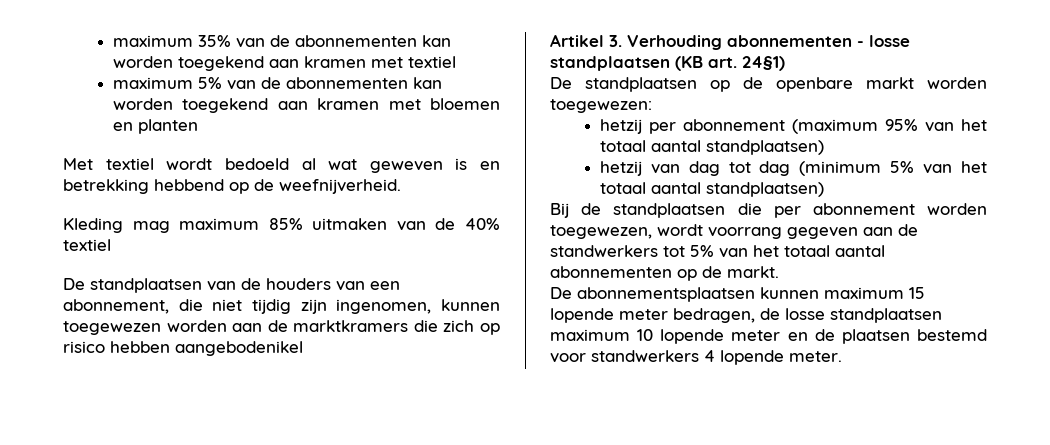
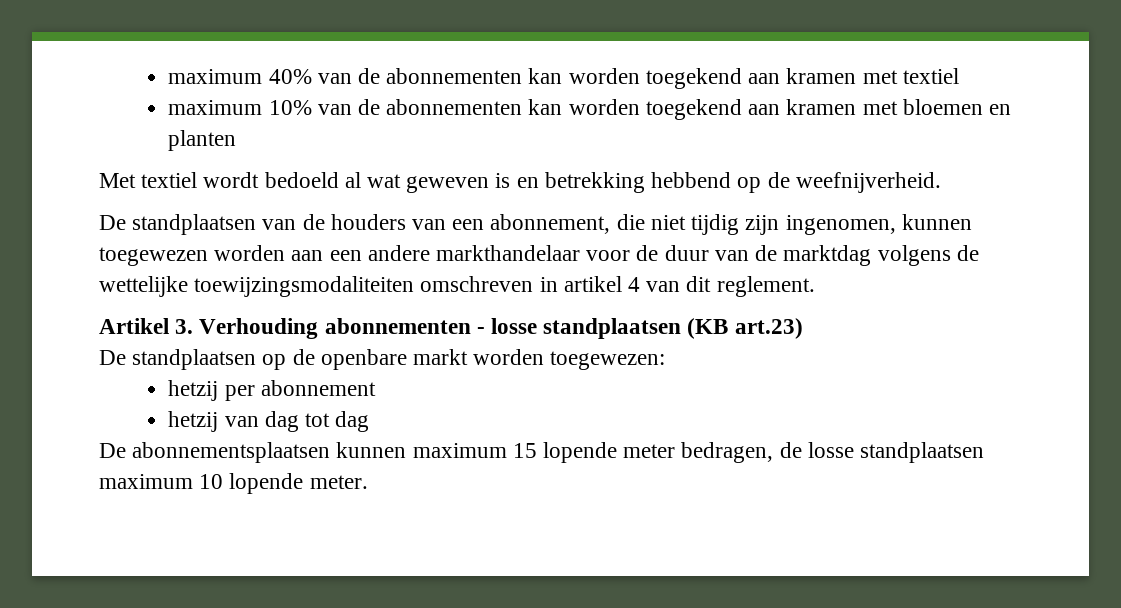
[112,35,231,47] maximum 35% -> [168,69,312,84] maximum 40%
[197,77,222,89] 5% -> [268,100,312,115] 10%
[63,218,500,233] [63,239,111,251] // Kleding mag maximum 85% uitmaken van de 40% textiel -> (941, 182) none
[267,320,500,335] [63,341,303,356] de marktkramers die zich op risico hebben aangebodenikel -> [329,245,979,266] [99,276,815,297] een andere markthandelaar voor de duur van de marktdag volgens de wettelijke toewijzingsmodaliteiten omschreven in artikel 4 van dit reglement.
[708,56,785,71] art. 24§1) -> [734,318,803,339] art.23)
[791,119,987,134] [599,140,824,155] (maximum 95% van het totaal aantal standplaatsen) -> (376, 388) none
[799,161,987,176] [599,182,824,197] [550,203,987,218] [550,224,918,239] [550,245,885,258] [550,266,779,281] (minimum 5% van het totaal aantal standplaatsen) // Bij de standplaatsen die per abonnement worden toegewezen, wordt voorrang gegeven aan de standwerkers tot 5% van het totaal aantal abonnementen op de markt. -> (370, 421) none
[731,329,987,344] [550,350,784,365] meter en de plaatsen bestemd voor standwerkers 4 lopende -> (304, 483) none

